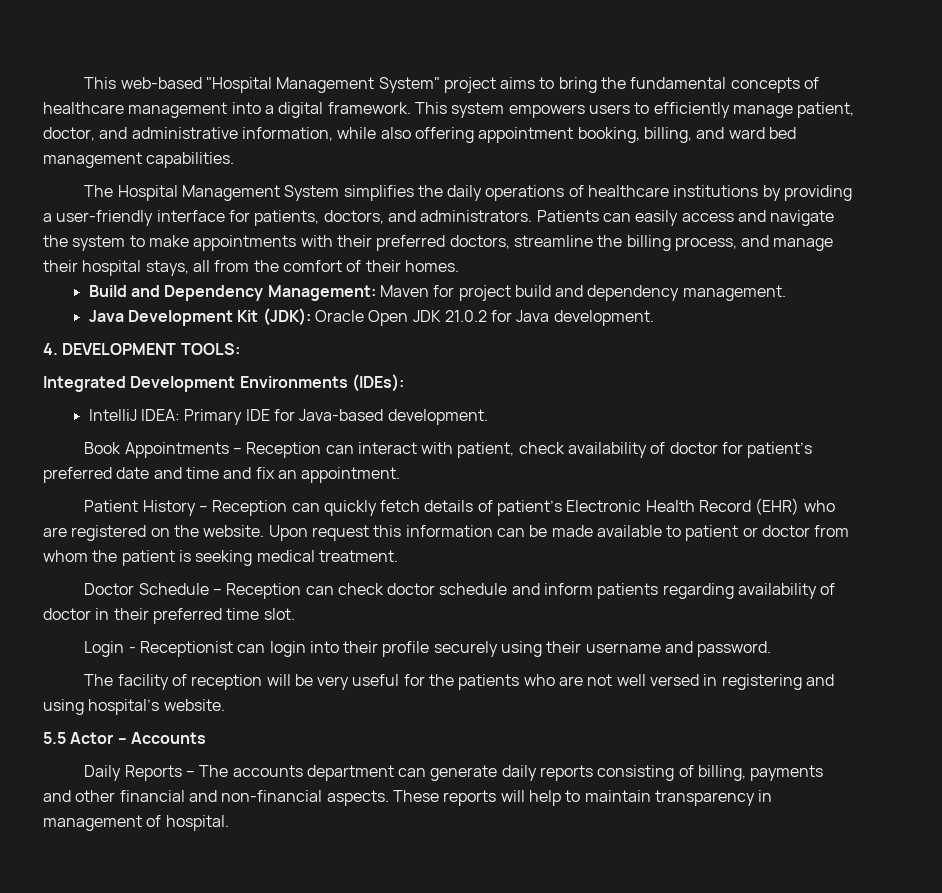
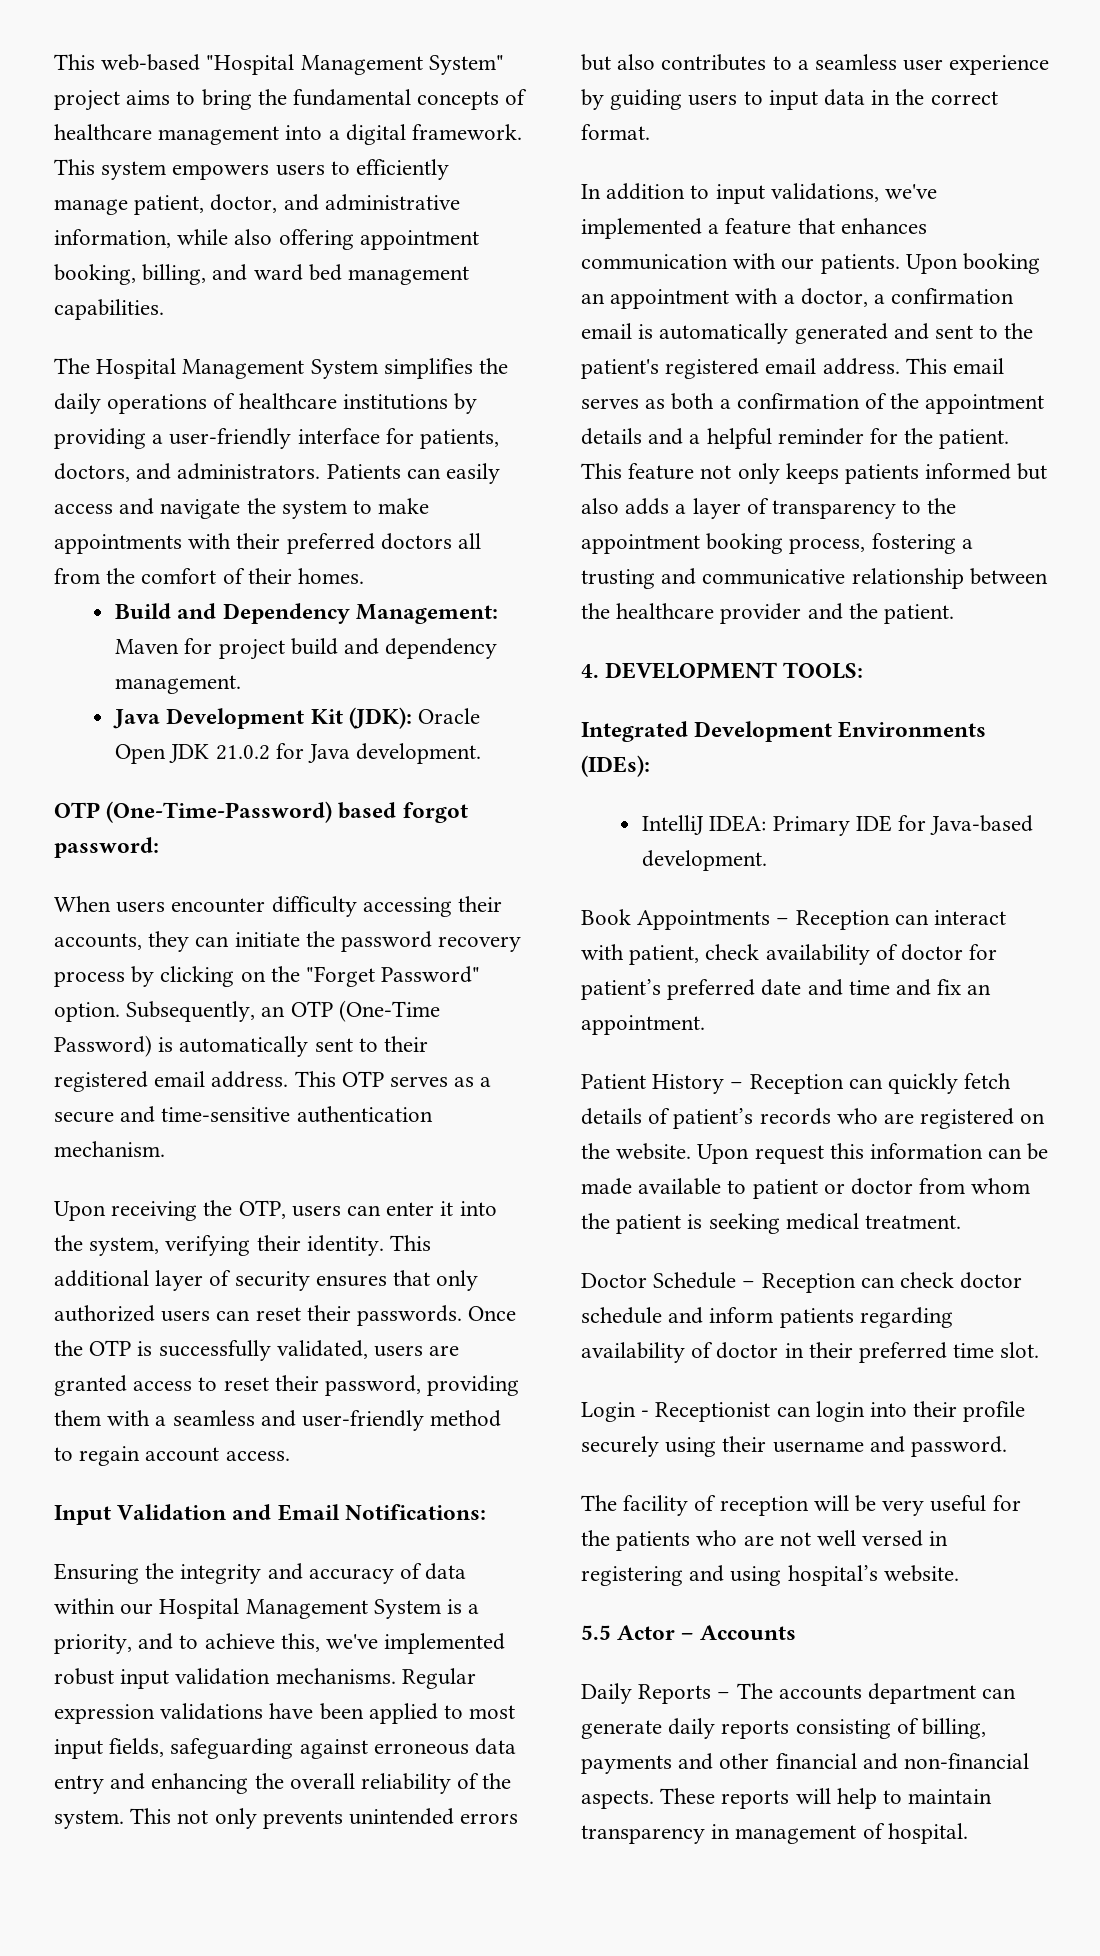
[449,235,834,251] [43,260,189,276] doctors, streamline the billing process, and manage their hospital stays, -> [380,533,452,550] doctors
(654, 318) none -> [54,801,468,823] [54,837,159,858] [54,896,503,917] [54,931,522,952] [54,966,481,987] [54,1000,440,1022] [54,1035,429,1057] [54,1071,492,1092] [54,1106,433,1123] [54,1141,165,1157] [54,1200,497,1221] [54,1235,432,1256] [54,1270,479,1291] [54,1305,517,1326] [54,1340,460,1361] [54,1375,520,1396] [54,1410,502,1431] [54,1446,290,1466] [54,1504,486,1525] [54,1563,467,1584] [54,1598,480,1619] [54,1633,506,1654] [54,1668,476,1689] [54,1703,516,1724] [54,1738,517,1759] [54,1773,512,1794] [54,1808,519,1829] [581,54,1050,75] [581,89,998,110] [581,124,650,140] [581,183,938,204] [581,218,927,239] [581,253,1041,274] [581,288,1015,309] [581,323,1034,344] [581,358,1005,379] [581,393,1045,414] [581,428,1010,449] [581,463,1048,484] [581,498,957,519] [581,533,973,554] [581,568,1048,589] [581,603,955,624] // OTP (One-Time-Password) based forgot password: // When users encounter difficulty accessing their accounts, they can initiate the password recovery process by clicking on the "Forget Password" option. Subsequently, an OTP (One-Time Password) is automatically sent to their registered email address. This OTP serves as a secure and time-sensitive authentication mechanism. // Upon receiving the OTP, users can enter it into the system, verifying their identity. This additional layer of security ensures that only authorized users can reset their passwords. Once the OTP is successfully validated, users are granted access to reset their password, providing them with a seamless and user-friendly method to regain account access. // Input Validation and Email Notifications: // Ensuring the integrity and accuracy of data within our Hospital Management System is a priority, and to achieve this, we've implemented robust input validation mechanisms. Regular expression validations have been applied to most input fields, safeguarding against erroneous data entry and enhancing the overall reliability of the system. This not only prevents unintended errors but also contributes to a seamless user experience by guiding users to input data in the correct format. // In addition to input validations, we've implemented a feature that enhances communication with our patients. Upon booking an appointment with a doctor, a confirmation email is automatically generated and sent to the patient's registered email address. This email serves as both a confirmation of the appointment details and a helpful reminder for the patient. This feature not only keeps patients informed but also adds a layer of transparency to the appointment booking process, fostering a trusting and communicative relationship between the healthcare provider and the patient.
[566,498,800,515] Electronic Health Record (EHR) -> [759,1108,831,1125] records

